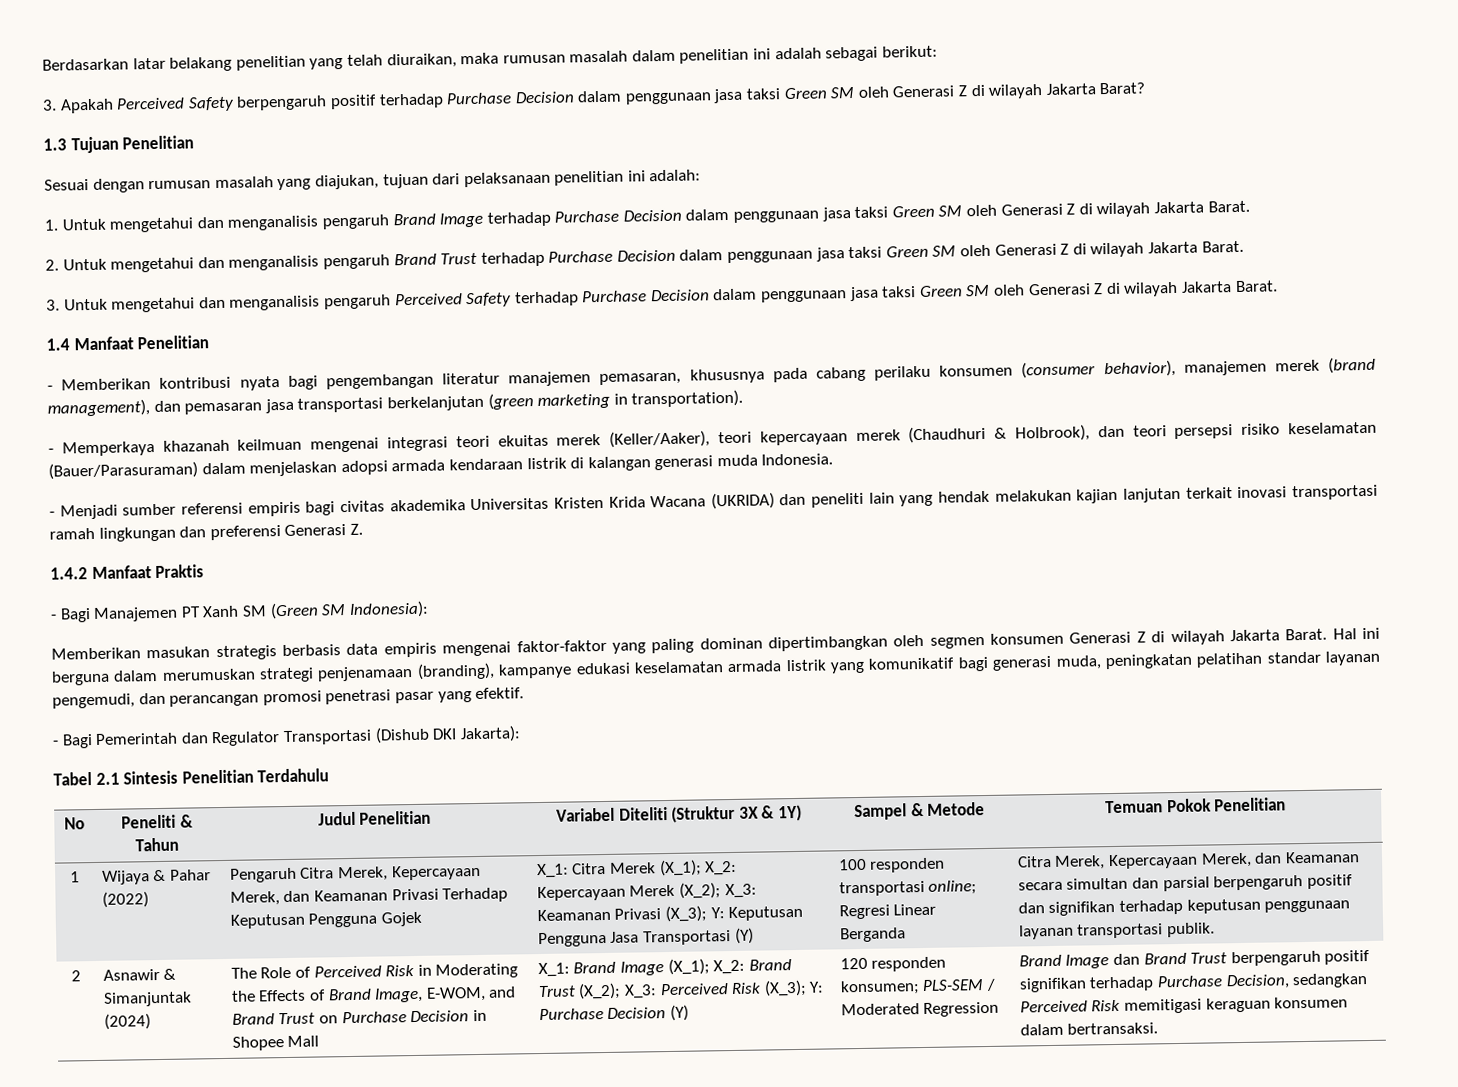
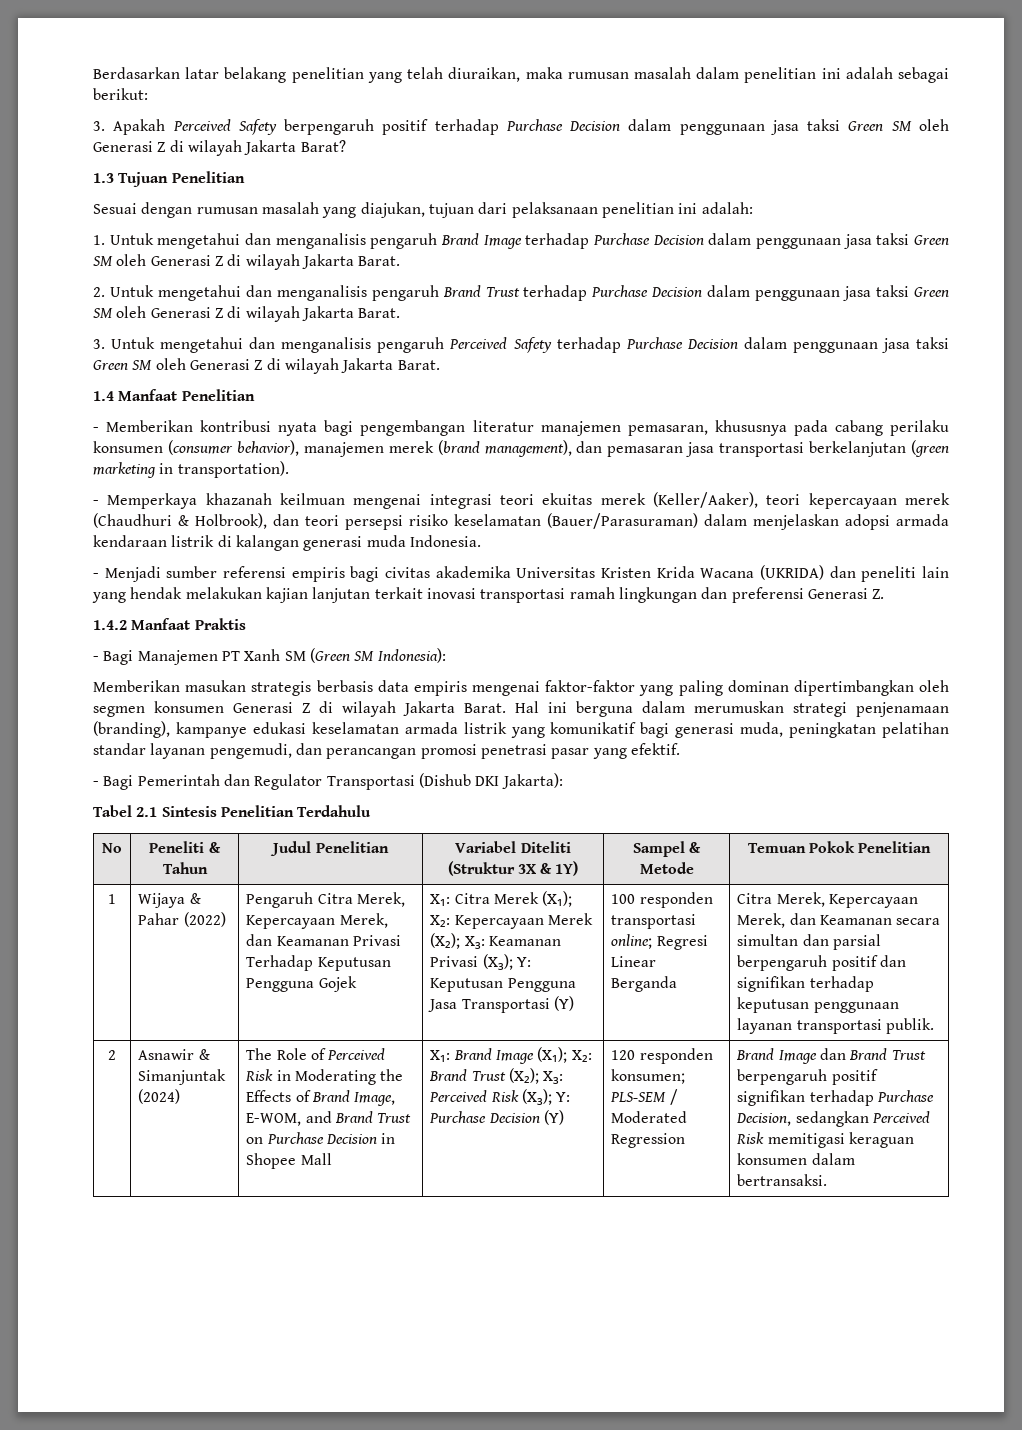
[536,863,569,879] X_1: -> [430,894,451,906] X₁:
[658,859,738,877] [536,882,757,902] [536,905,708,923] (X_1); X_2: Kepercayaan Merek (X_2); X_3: Keamanan Privasi (X_3); -> [542,891,573,907] [430,913,593,929] [430,933,561,949] [430,954,513,970] (X₁); X₂: Kepercayaan Merek (X₂); X₃: Keamanan Privasi (X₃);
[537,958,792,978] [537,979,807,1000] X_1: Brand Image (X_1); X_2: Brand Trust (X_2); X_3: Perceived Risk (X_3); -> [430,1047,592,1064] [429,1068,564,1084] [429,1089,552,1105] X₁: Brand Image (X₁); X₂: Brand Trust (X₂); X₃: Perceived Risk (X₃);

